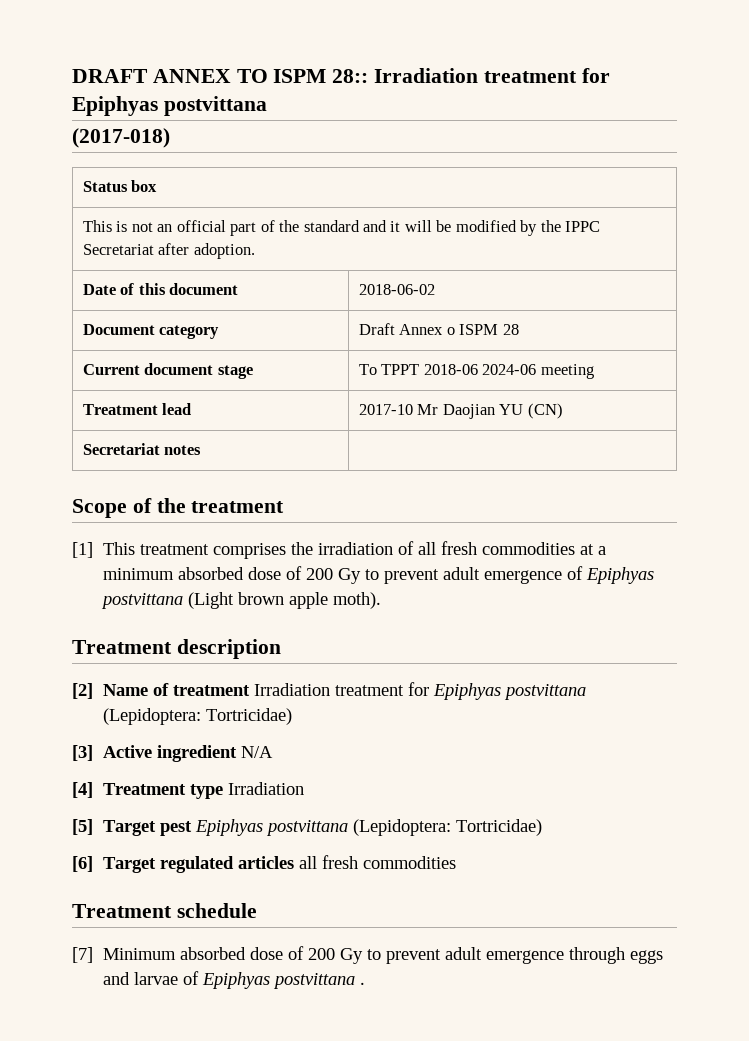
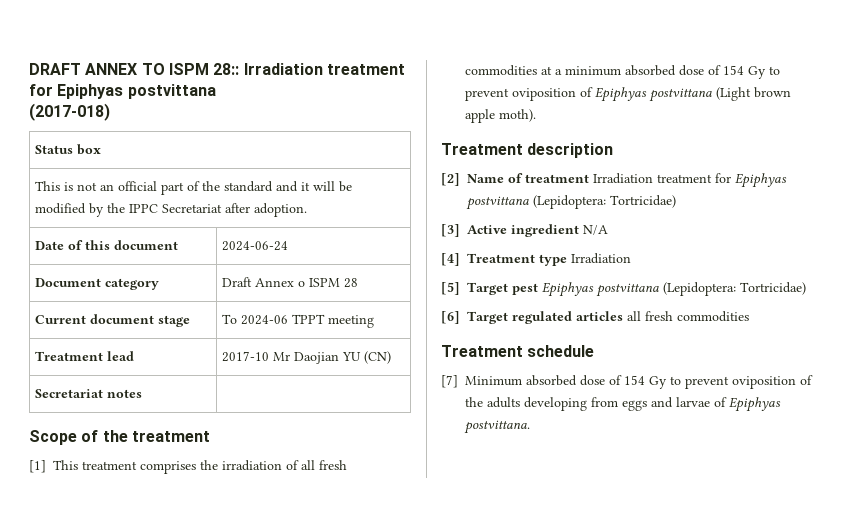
[358,284,435,295] 2018-06-02 -> [222,241,289,251] 2024-06-24
[381,364,537,375] TPPT 2018-06 2024-06 -> [241,314,326,325] 2024-06 TPPT
[306,567,563,584] 200 Gy to prevent adult emergence -> [723,65,780,79] [465,88,576,101] 154 Gy to prevent oviposition
[308,947,626,964] 200 Gy to prevent adult emergence through -> [624,375,813,389] [465,397,618,411] 154 Gy to prevent oviposition of the adults developing from
[273,973,366,989] postvittana . -> [464,420,530,434] postvittana.

